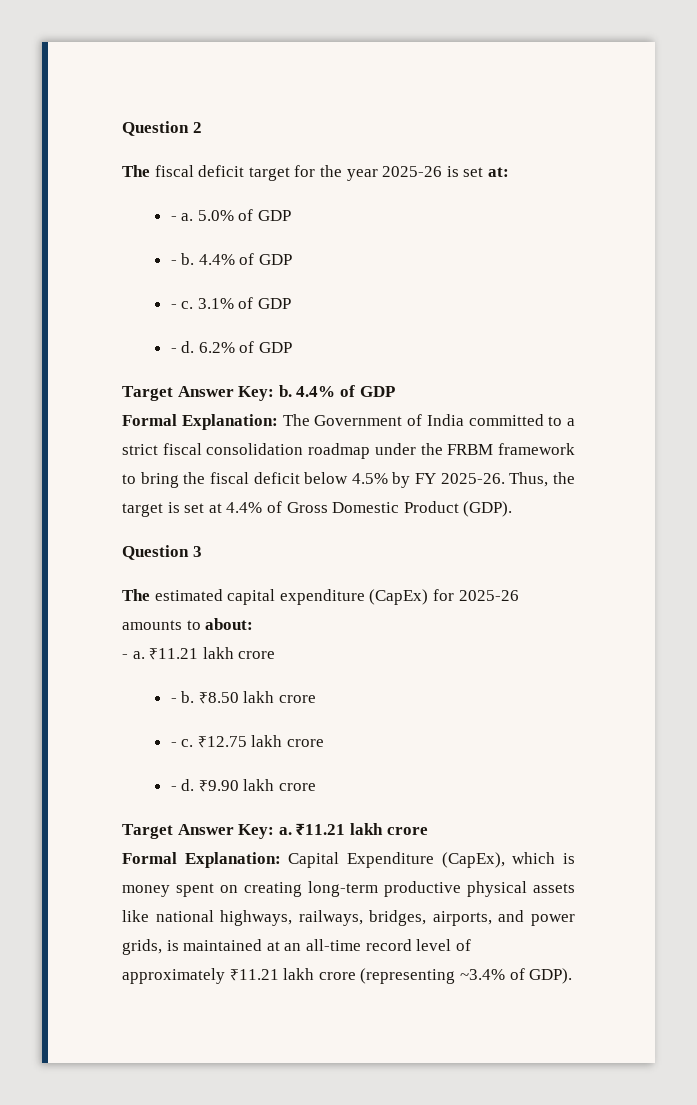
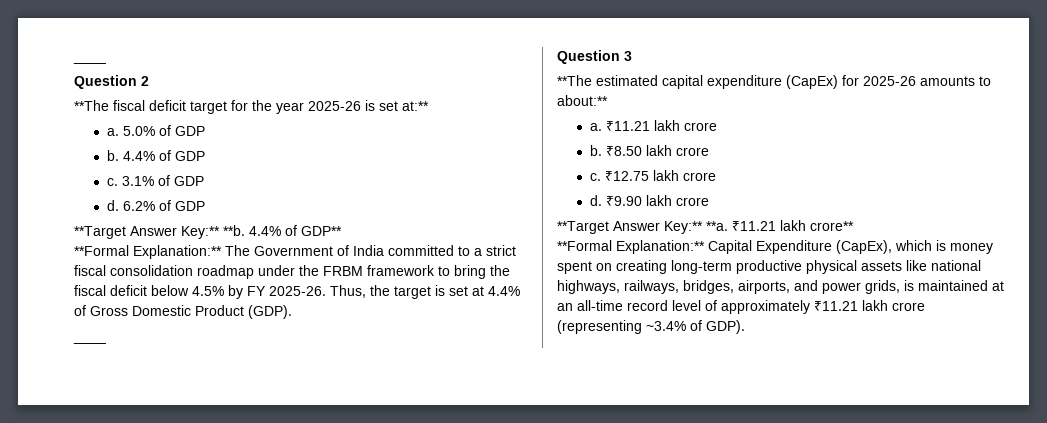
(122, 128) none -> [73,61,106,64] ____ //
[122,165,150,177] The -> [74,100,109,111] **The
[487,167,509,177] [170,216,177,221] at: // - -> [402,101,429,111] at:** //
[170,253,292,265] [170,304,177,309] - b. 4.4% of GDP // - -> [106,150,205,161] b. 4.4% of GDP //
[170,348,177,353] - -> (204, 181) none
[122,385,395,401] [122,414,278,430] Target Answer Key: b. 4.4% of GDP // Formal Explanation: -> [74,225,342,239] [74,245,222,259] **Target Answer Key:** **b. 4.4% of GDP** // **Formal Explanation:**
(513, 509) none -> [73,341,106,344] // ____
[122,589,150,601] The -> [557,75,592,86] **The
[205,618,254,630] [122,647,276,660] [170,698,177,703] about: // - a. ₹11.21 lakh crore // - -> [557,95,608,106] [589,120,717,131] about:** // a. ₹11.21 lakh crore //
[170,742,177,747] - -> (709, 151) none
[170,786,177,791] - -> (716, 176) none
[122,823,428,839] [122,852,281,868] Target Answer Key: a. ₹11.21 lakh crore // Formal Explanation: -> [557,220,854,234] [557,240,705,254] **Target Answer Key:** **a. ₹11.21 lakh crore** // **Formal Explanation:**

